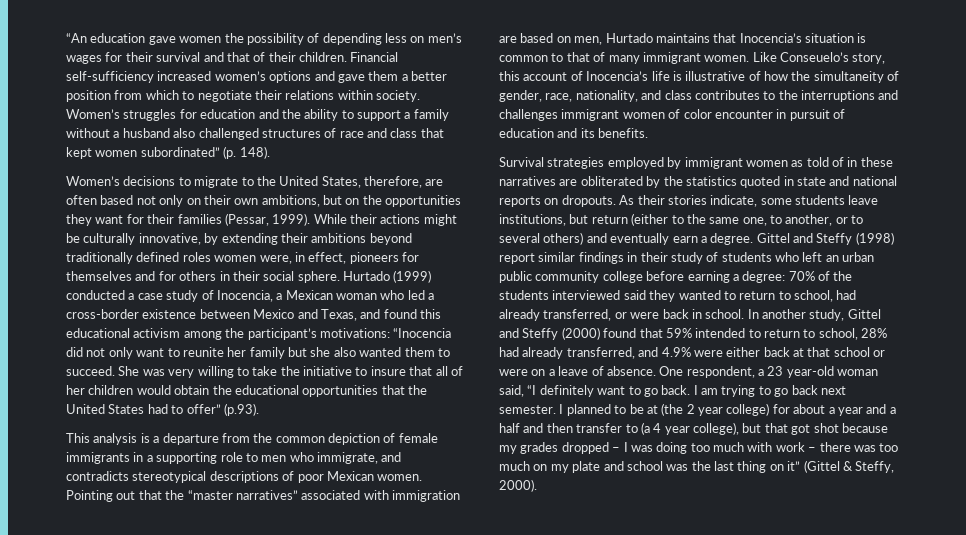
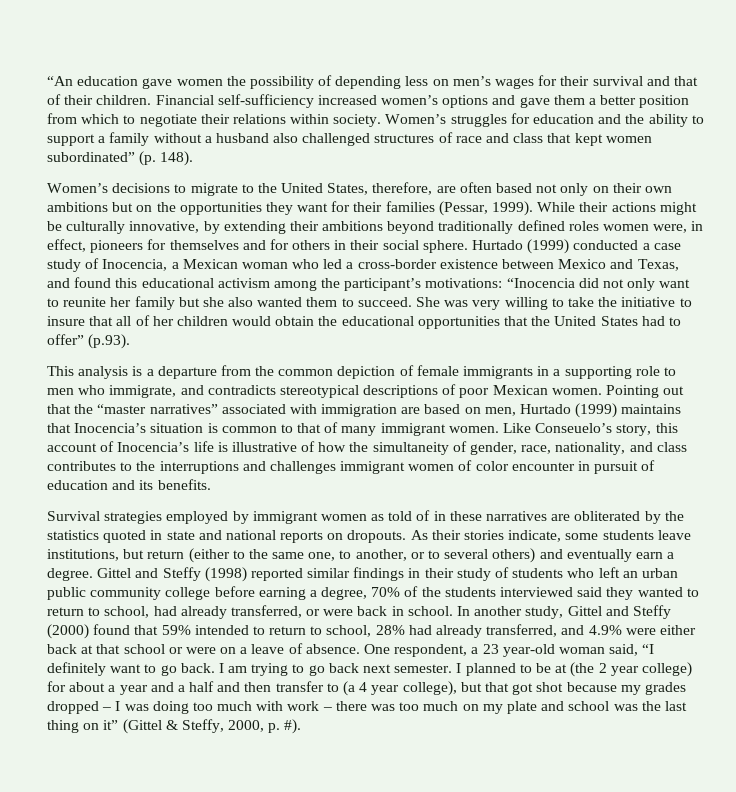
[261,195,320,207] ambitions, -> [47,202,108,212] ambitions
(653, 38) none -> [575,403,618,418] (1999)
[499,253,535,264] report -> [250,568,303,581] reported
[742,271,786,283] degree: -> [321,587,368,600] degree,
[499,479,537,492] 2000). -> [228,719,302,734] 2000, p. #).

